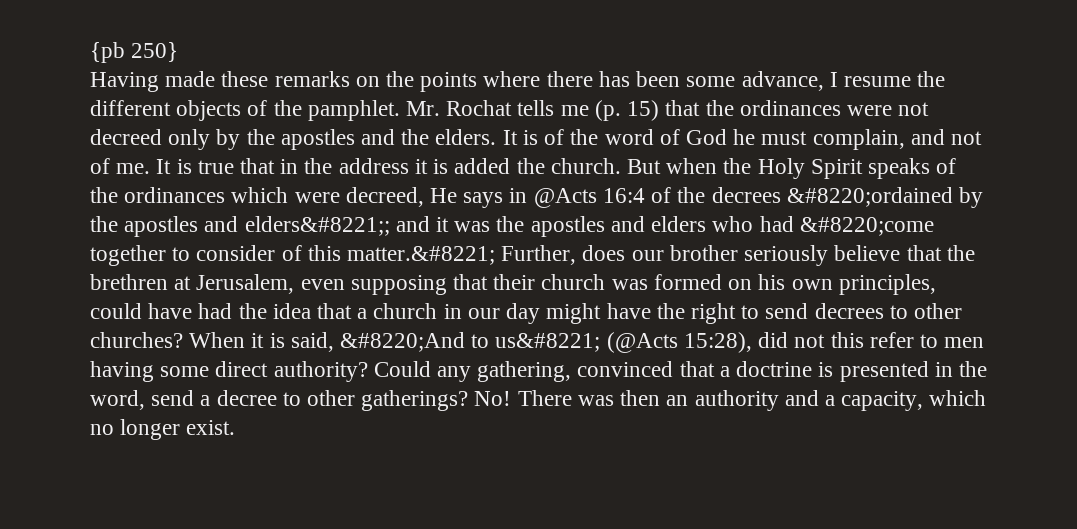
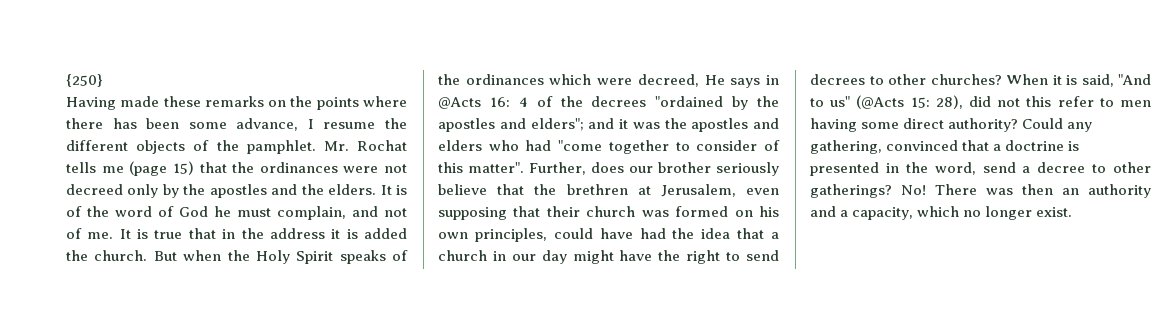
[90,42,179,63] {pb 250} -> [66,74,103,87] {250}
[594,100,621,121] (p. -> [129,161,168,176] (page
[602,188,645,203] 16:4 -> [489,97,528,107] 16: 4
[786,187,983,208] [90,216,390,237] &#8220;ordained by the apostles and elders&#8221;; -> [655,96,779,110] [438,118,584,132] "ordained by the apostles and elders";
[799,217,934,236] &#8220;come -> [558,140,603,151] "come
[347,246,496,265] matter.&#8221; -> [468,162,524,173] matter".
[340,332,752,353] &#8220;And to us&#8221; (@Acts 15:28), -> [1118,74,1151,85] [810,95,963,109] "And to us" (@Acts 15: 28),

